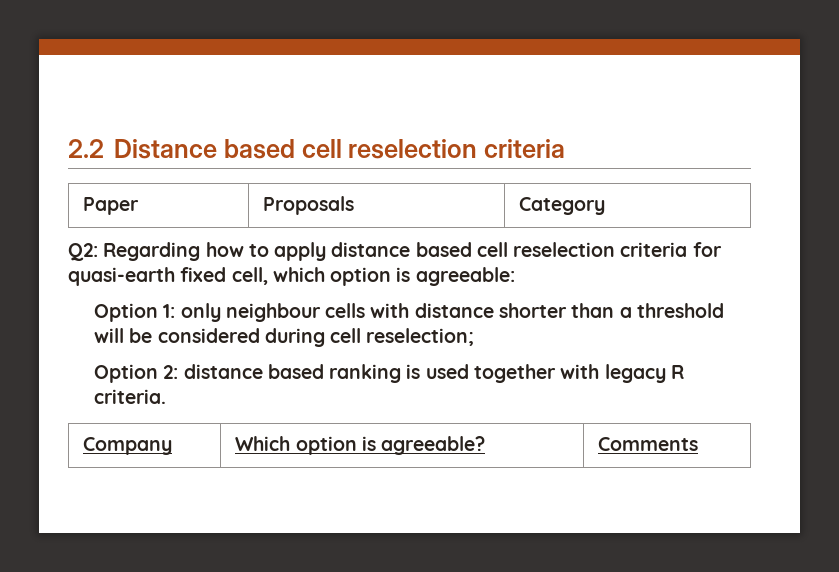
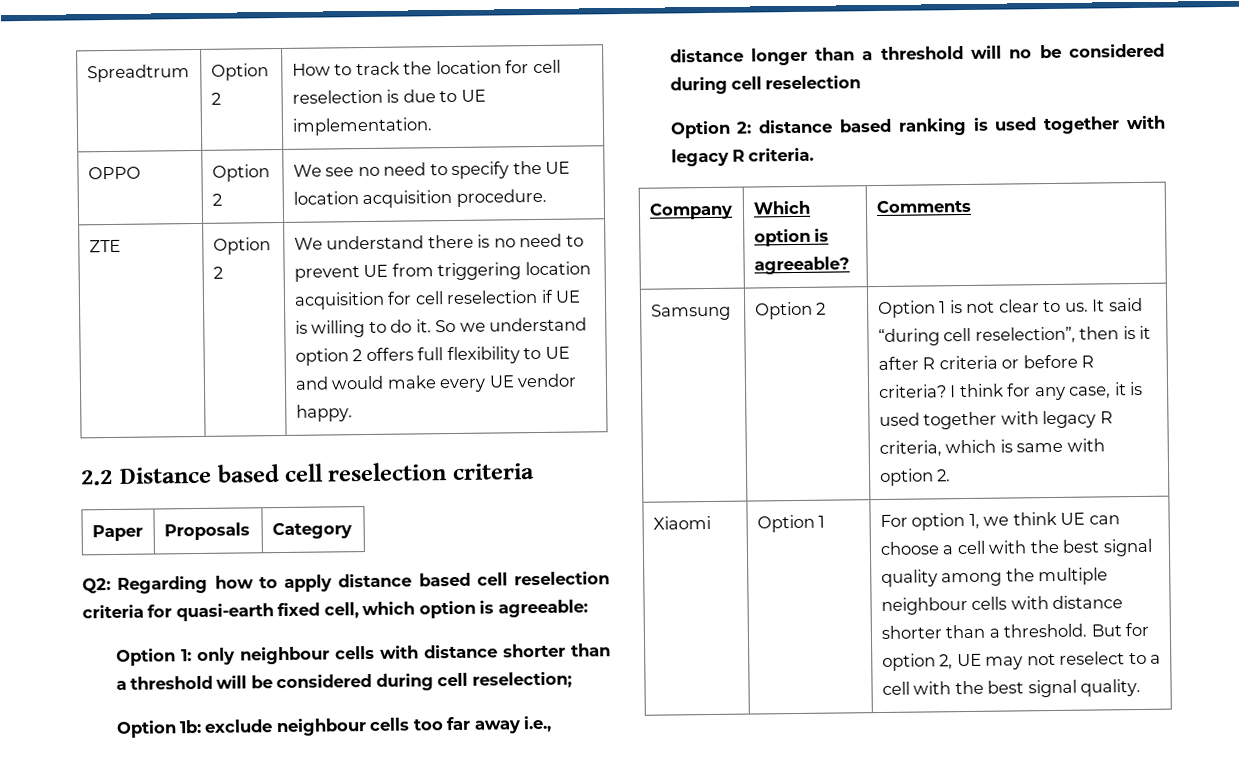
(68, 148) none -> [86,64,190,83] [210,63,269,81] [210,92,221,105] [291,59,561,76] [291,89,486,104] [291,117,433,136] [87,166,141,180] [211,164,270,182] [211,193,222,206] [292,160,571,180] [292,188,547,209] [88,239,121,253] [212,237,271,255] [212,266,223,279] [293,233,584,250] [293,261,591,282] [293,289,582,310] [294,317,588,338] [294,346,570,366] [294,373,578,393] [295,404,353,422] Spreadtrum | Option 2 | How to track the location for cell reselection is due to UE implementation. // OPPO | Option 2 | We see no need to specify the UE location acquisition procedure. // ZTE | Option 2 | We understand there is no need to prevent UE from triggering location acquisition for cell reselection if UE is willing to do it. So we understand option 2 offers full flexibility to UE and would make every UE vendor happy. //
(475, 337) none -> [115,715,553,738] [669,43,1165,66] [669,75,862,95] // Option 1b: exclude neighbour cells too far away i.e., distance longer than a threshold will no be considered during cell reselection
(699, 444) none -> [650,303,731,321] [754,301,827,320] [877,297,1143,319] [877,325,1152,347] [877,354,1095,371] [878,381,1144,401] [878,410,1113,430] [878,438,1105,458] [878,468,952,487] [652,515,711,530] [756,514,826,533] [879,511,1120,531] [879,538,1153,557] [880,567,1109,588] [880,595,1124,616] [880,622,1150,640] [881,651,1162,672] [881,678,1142,698] // Samsung | Option 2 | Option 1 is not clear to us. It said “during cell reselection”, then is it after R criteria or before R criteria? I think for any case, it is used together with legacy R criteria, which is same with option 2. // Xiaomi | Option 1 | For option 1, we think UE can choose a cell with the best signal quality among the multiple neighbour cells with distance shorter than a threshold. But for option 2, UE may not reselect to a cell with the best signal quality.

